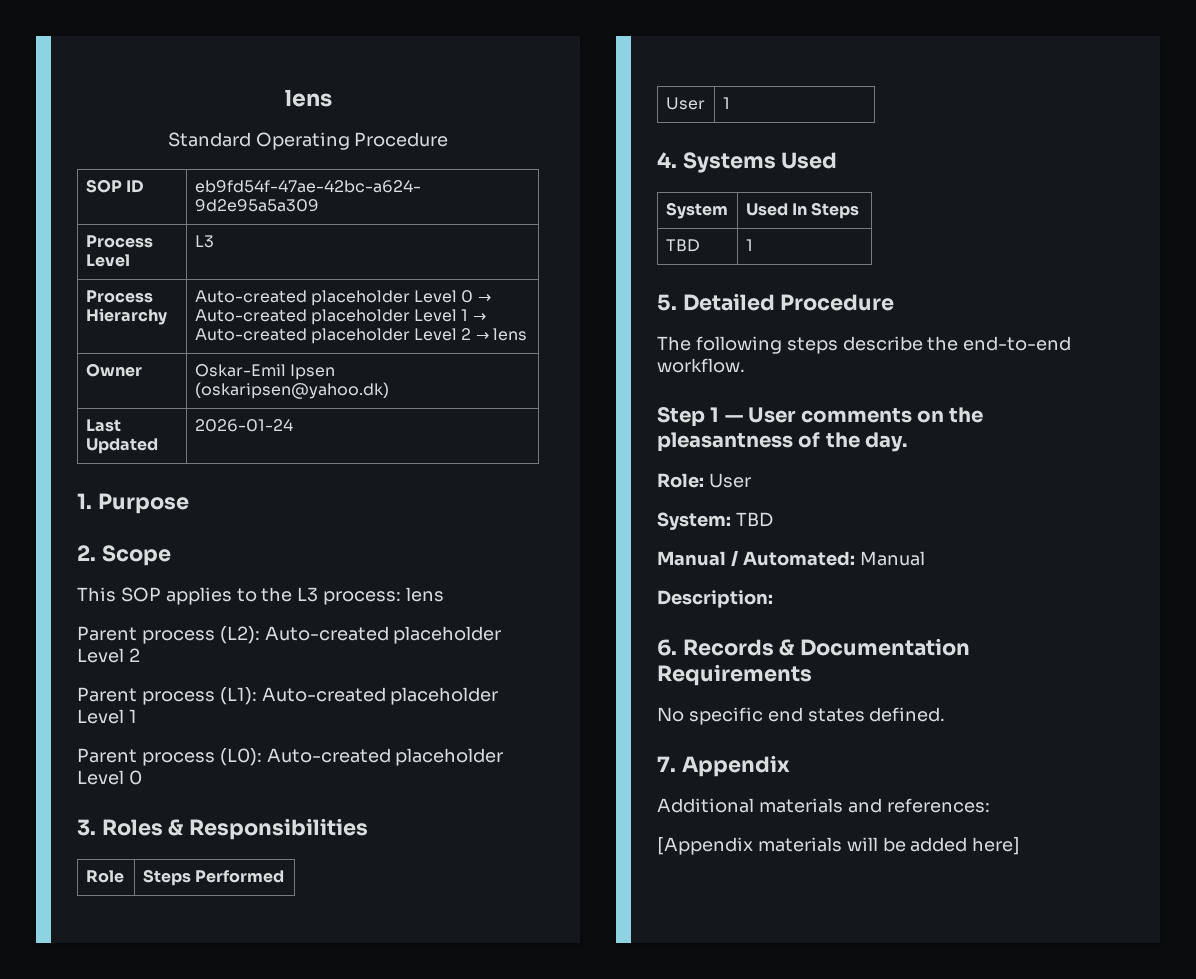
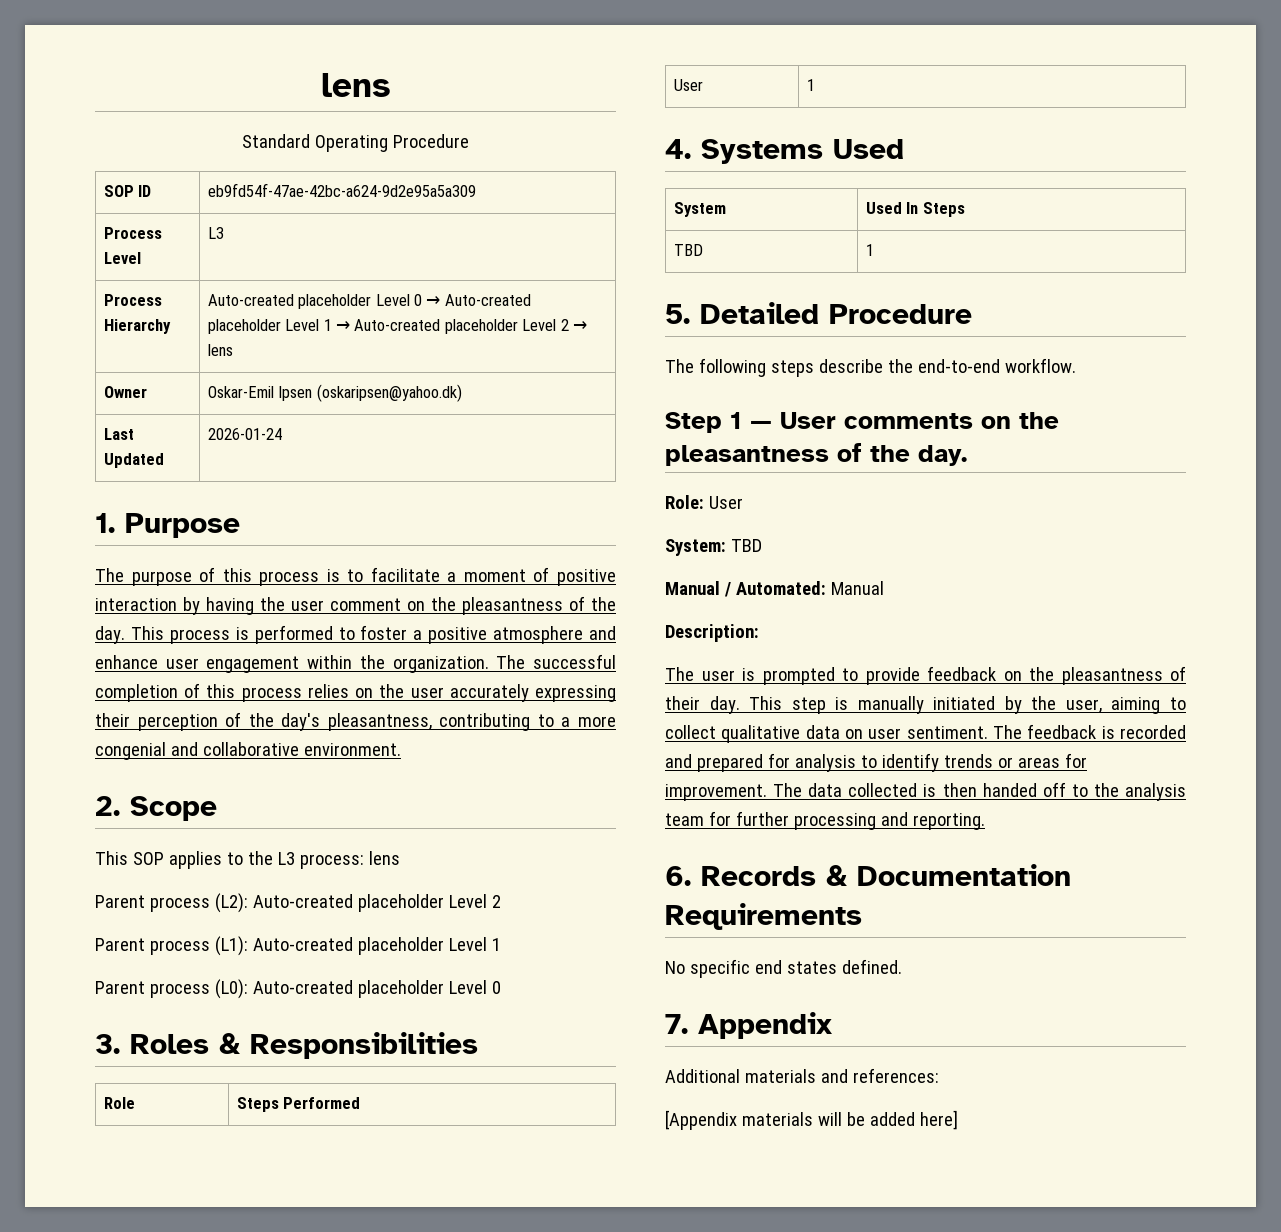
(189, 503) none -> [95,567,617,586] [95,596,616,615] [95,625,616,644] [95,654,616,673] [95,683,616,702] [95,712,616,731] [95,742,401,760] // The purpose of this process is to facilitate a moment of positive interaction by having the user comment on the pleasantness of the day. This process is performed to foster a positive atmosphere and enhance user engagement within the organization. The successful completion of this process relies on the user accurately expressing their perception of the day's pleasantness, contributing to a more congenial and collaborative environment.
(773, 599) none -> [665,666,1186,685] [665,696,1186,714] [665,724,1186,743] [665,753,1087,772] [665,782,1186,801] [665,811,985,830] // The user is prompted to provide feedback on the pleasantness of their day. This step is manually initiated by the user, aiming to collect qualitative data on user sentiment. The feedback is recorded and prepared for analysis to identify trends or areas for improvement. The data collected is then handed off to the analysis team for further processing and reporting.

